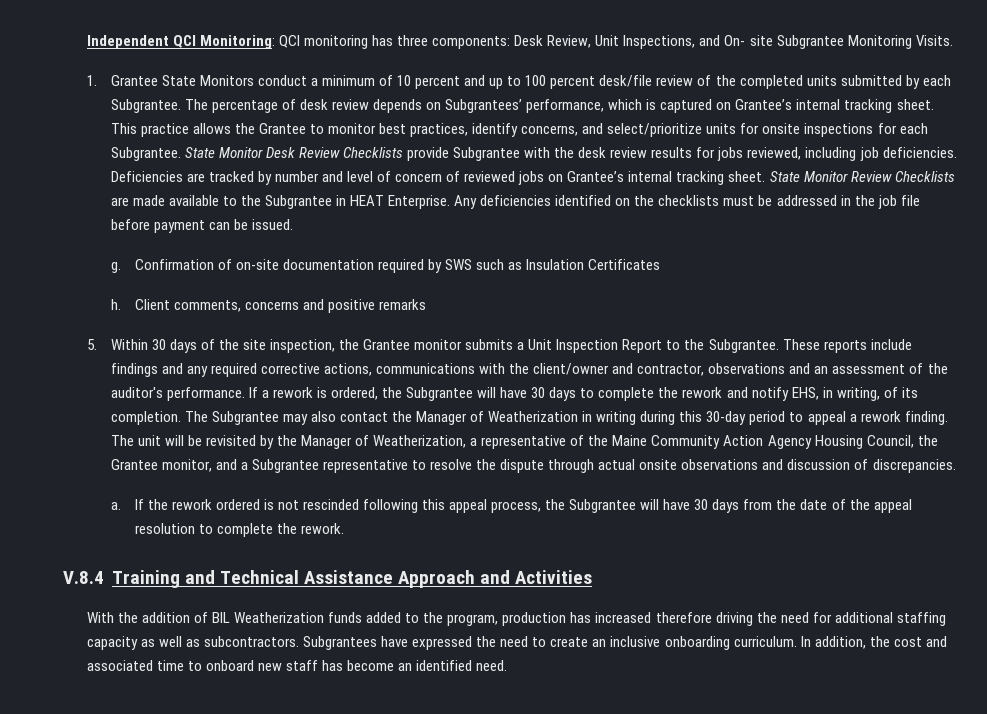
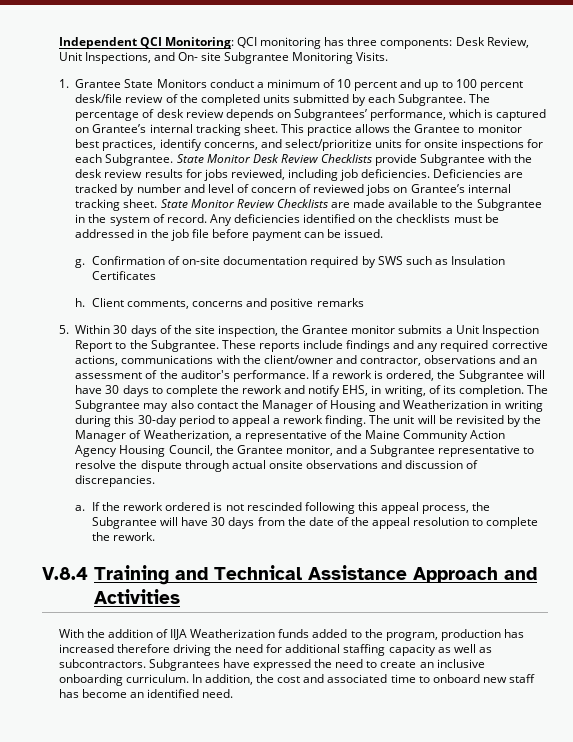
[350,195,451,209] HEAT Enterprise. -> [88,214,207,226] the system of record.
(485, 416) none -> [330,400,401,412] Housing and
[212,612,231,623] BIL -> [170,629,188,640] IIJA

